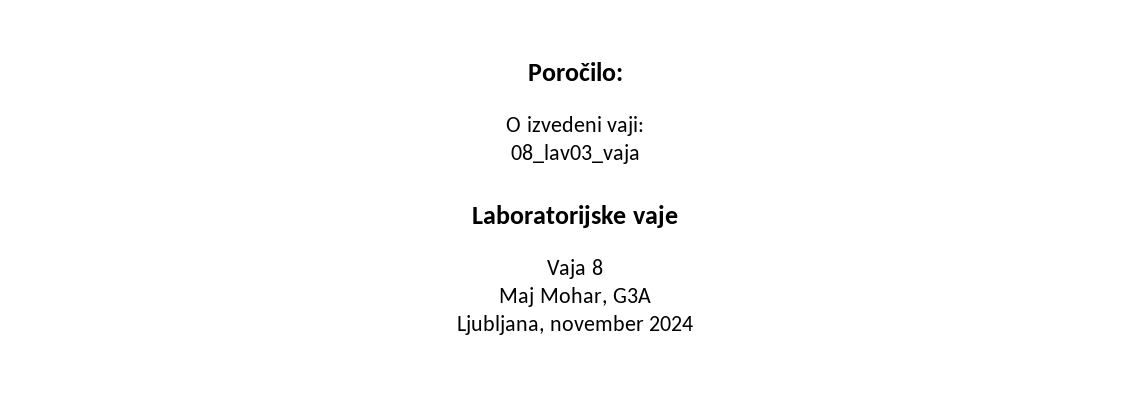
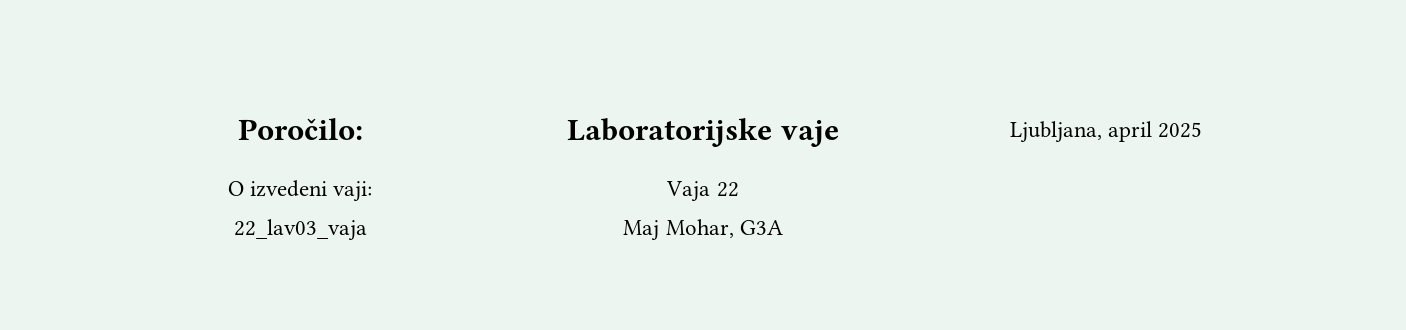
[510,144,640,164] 08_lav03_vaja -> [233,219,367,241] 22_lav03_vaja
[591,259,603,275] 8 -> [716,182,739,197] 22
[549,315,694,331] november 2024 -> [1108,121,1203,142] april 2025

